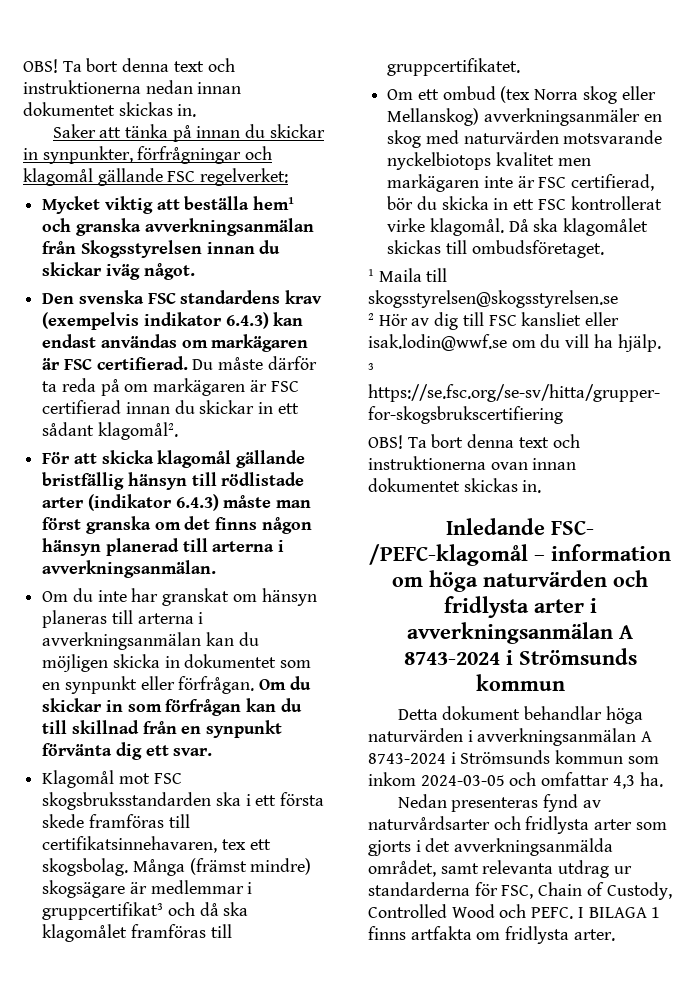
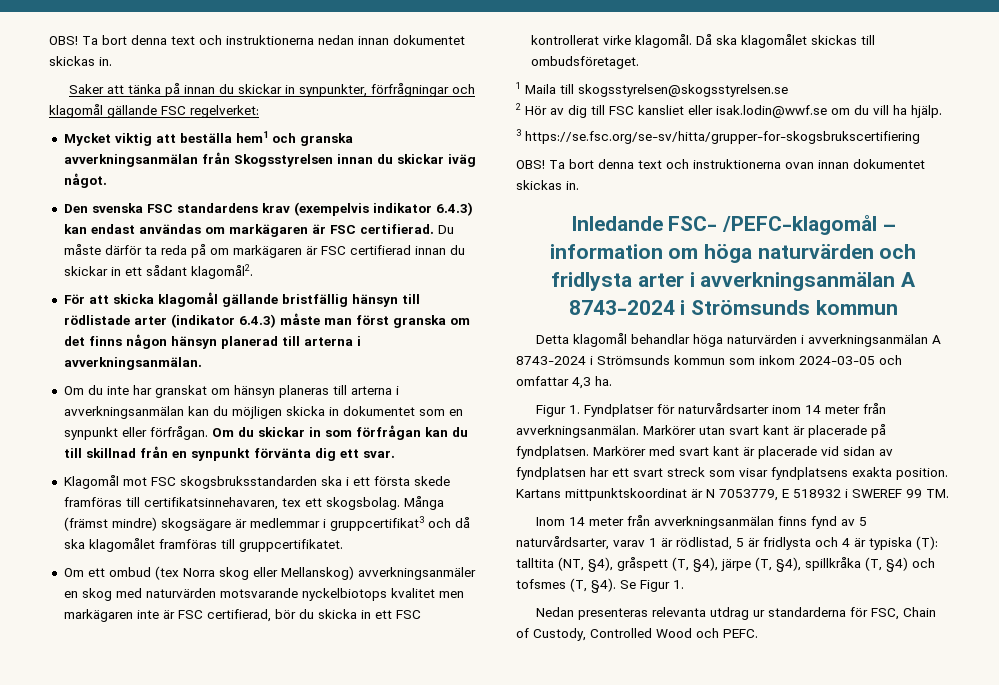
[442,706,521,720] dokument -> [572,333,627,347] klagomål
[397,794,601,812] [368,816,667,834] [368,838,614,856] [368,860,479,877] Nedan presenteras fynd av naturvårdsarter och fridlysta arter som gjorts i det avverkningsanmälda området, samt -> [535,403,886,417] [516,424,886,438] [516,446,893,459] [516,467,948,480] [516,488,949,501] [535,515,867,529] [516,536,938,550] [516,557,935,572] [516,578,684,593] [535,607,648,620] Figur 1. Fyndplatser för naturvårdsarter inom 14 meter från avverkningsanmälan. Markörer utan svart kant är placerade på fyndplatsen. Markörer med svart kant är placerade vid sidan av fyndplatsen har ett svart streck som visar fyndplatsens exakta position. Kartans mittpunktskoordinat är N 7053779, E 518932 i SWEREF 99 TM. // Inom 14 meter från avverkningsanmälan finns fynd av 5 naturvårdsarter, varav 1 är rödlistad, 5 är fridlysta och 4 är typiska (T): talltita (NT, §4), gråspett (T, §4), järpe (T, §4), spillkråka (T, §4) och tofsmes (T, §4). Se Figur 1. // Nedan presenteras
[577,907,661,918] [368,926,615,944] I BILAGA 1 finns artfakta om fridlysta arter. -> (758, 633) none

